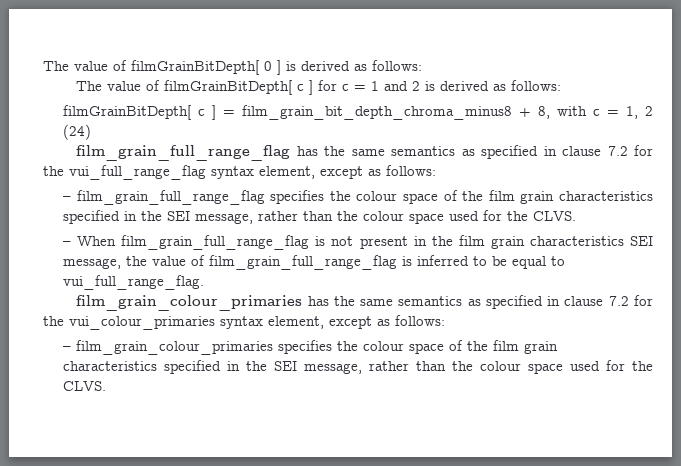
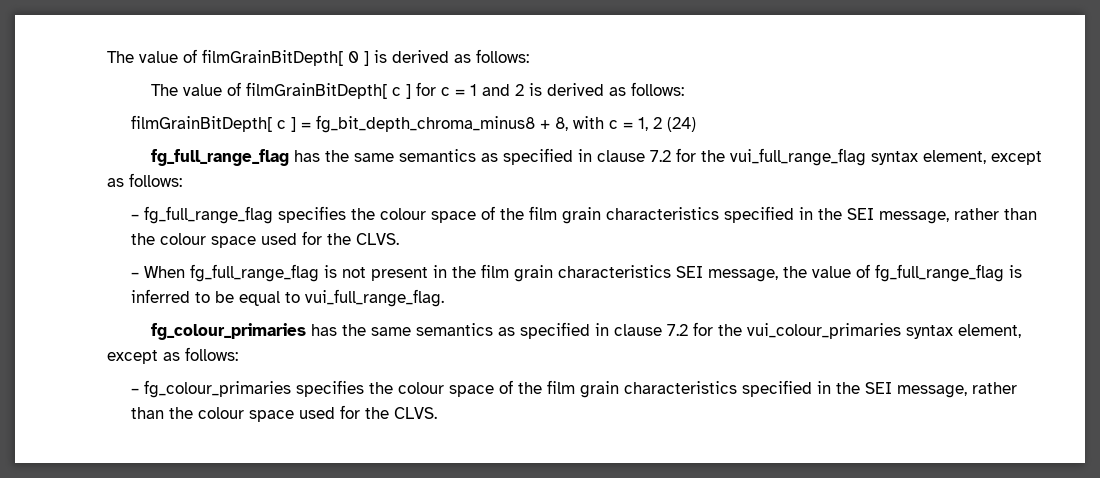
[242,105,513,120] film_grain_bit_depth_chroma_minus8 -> [315,115,535,133] fg_bit_depth_chroma_minus8
[76,145,291,161] film_grain_full_range_flag -> [151,149,290,166] fg_full_range_flag
[76,190,265,205] film_grain_full_range_flag -> [143,206,273,224] fg_full_range_flag
[121,235,310,250] film_grain_full_range_flag -> [189,264,319,282] fg_full_range_flag
[209,255,398,270] film_grain_full_range_flag -> [874,264,1004,282] fg_full_range_flag
[76,295,303,311] film_grain_colour_primaries -> [151,323,307,340] fg_colour_primaries
[76,340,274,355] film_grain_colour_primaries -> [143,380,291,398] fg_colour_primaries

